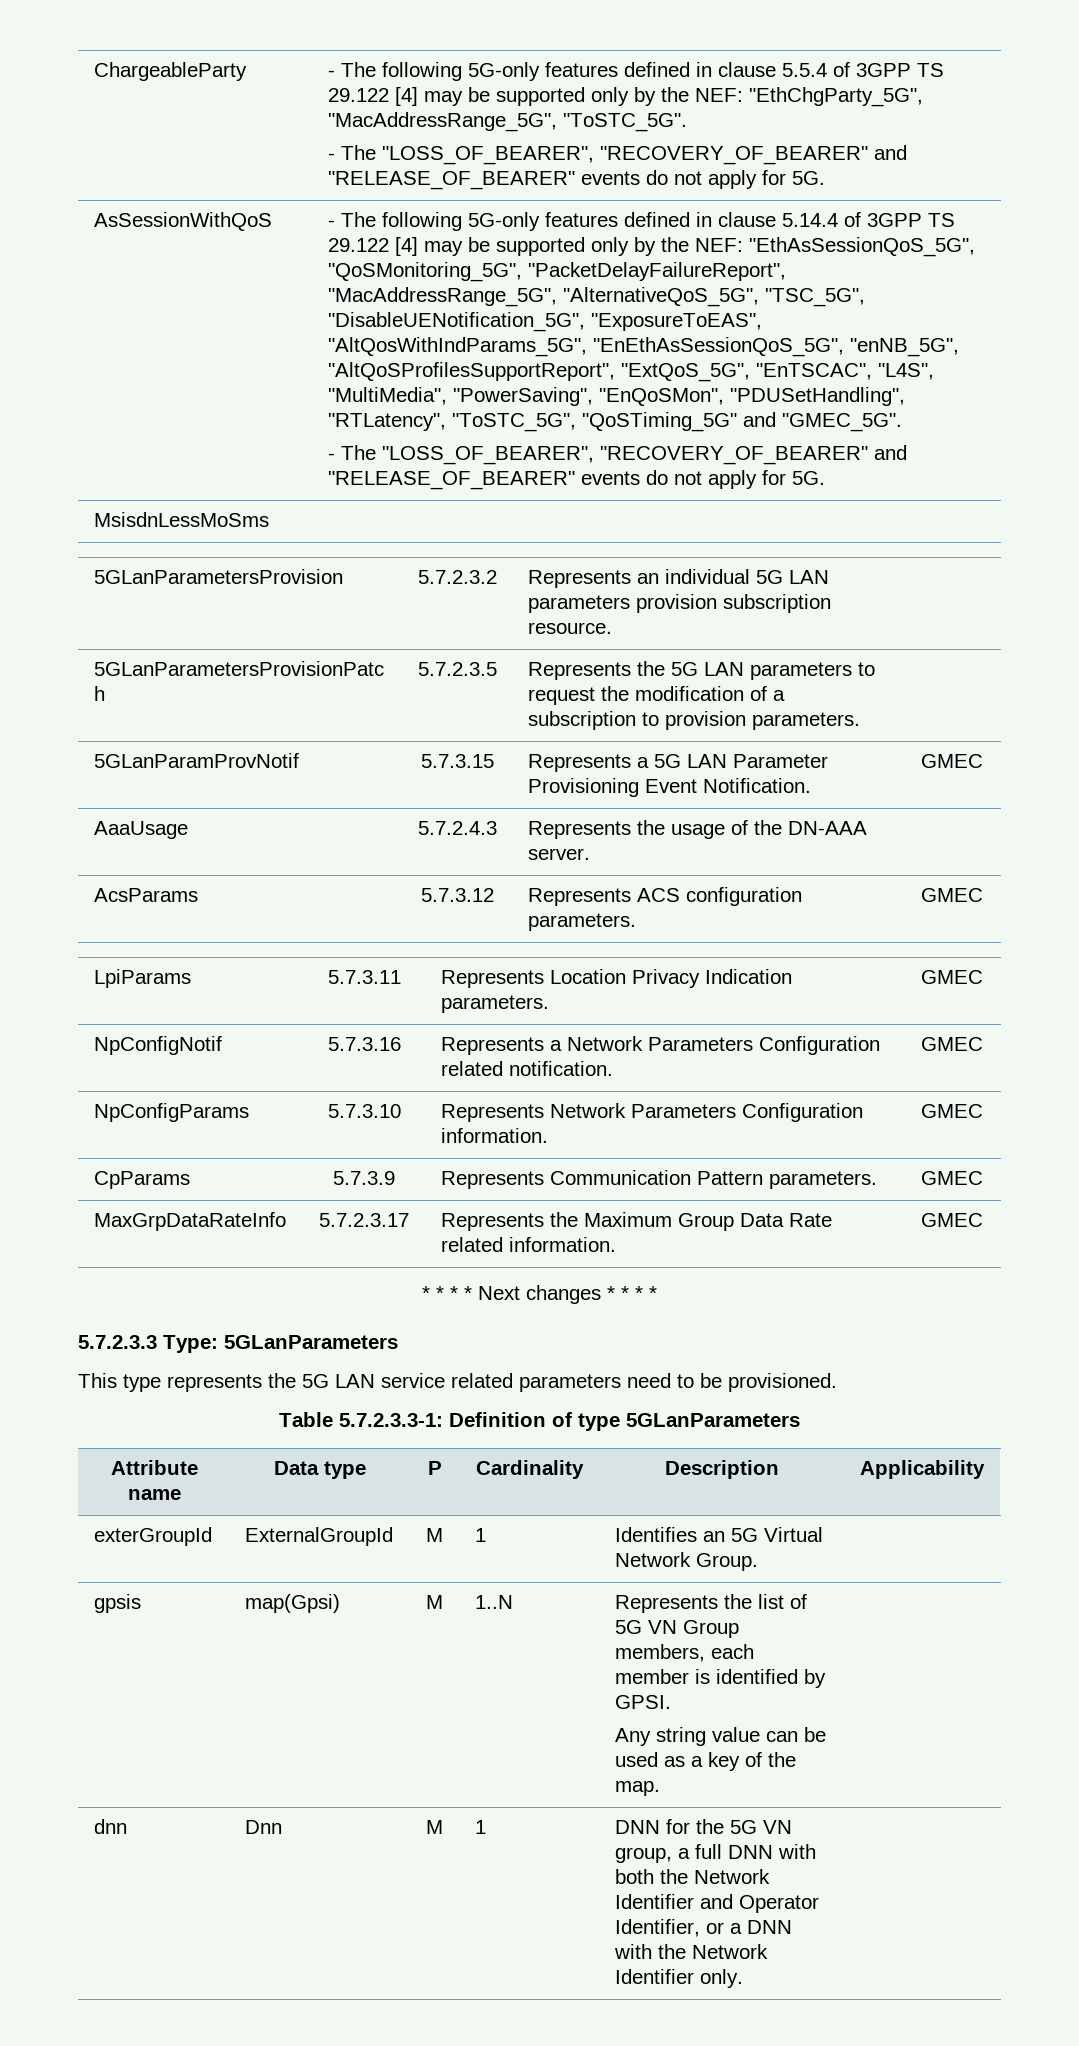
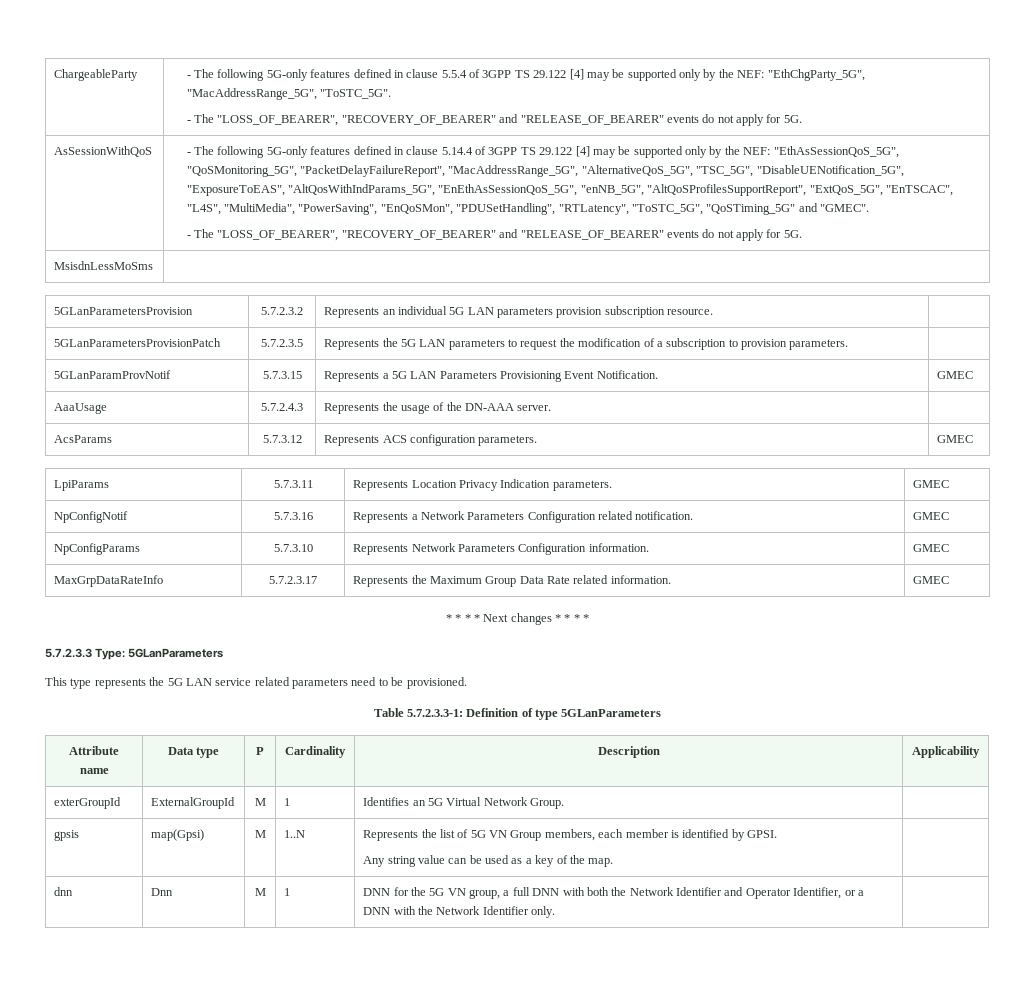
[781,413,902,432] "GMEC_5G". -> [820,204,870,212] "GMEC".
[732,754,828,768] Parameter -> [439,371,497,379] Parameters
[93,1171,190,1189] [333,1171,395,1185] [440,1170,877,1189] [920,1171,983,1185] // CpParams | 5.7.3.9 | Represents Communication Pattern parameters. | GMEC -> (950, 548) none

